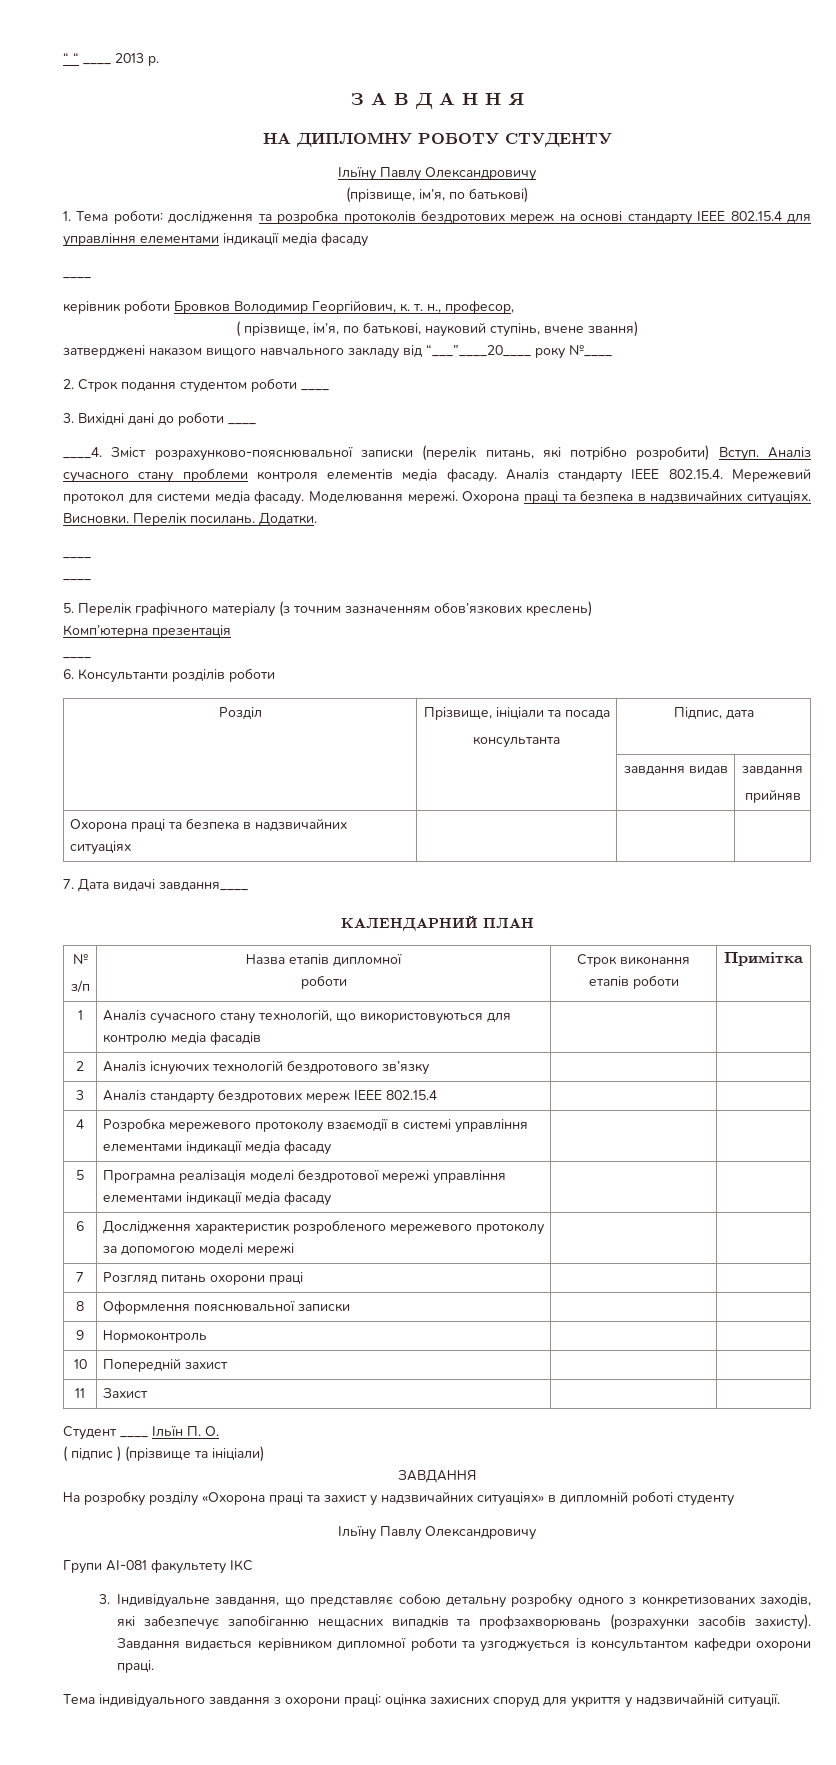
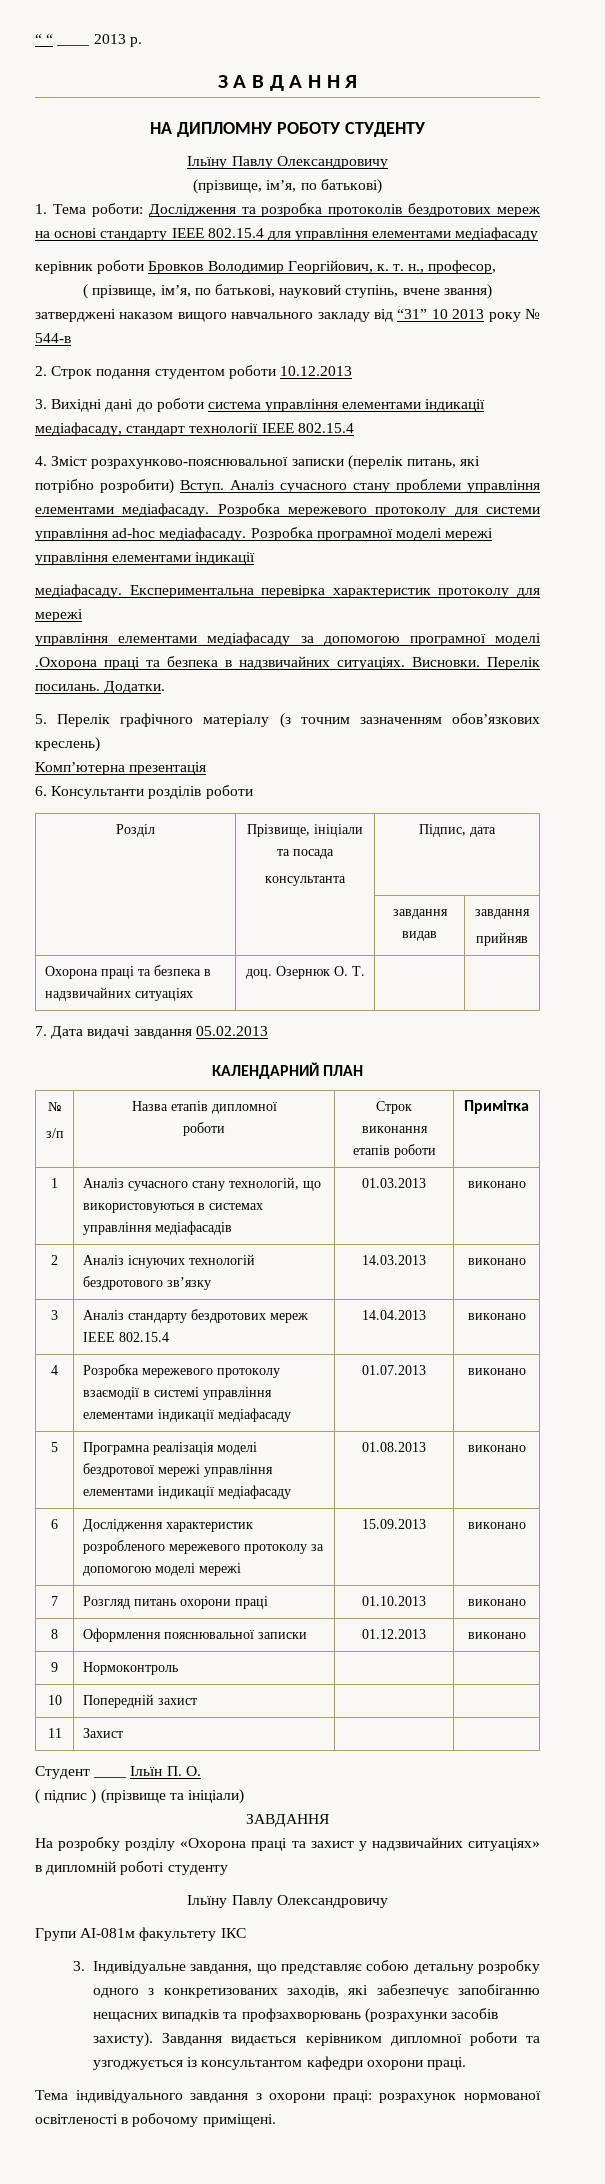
[168,211,254,223] дослідження -> [148,204,236,217] Дослідження
[223,232,369,247] [63,277,91,279] індикації медіа фасаду // ____ -> [455,227,539,241] медіафасаду
[426,344,612,359] “___”____20____ року №____ -> [397,308,540,322] [35,333,71,343] “31” 10 2013 року № 544-в
[301,389,329,391] ____ -> [279,366,352,376] 10.12.2013
[228,423,256,425] [63,447,102,459] ____ // ____4. -> [207,399,486,412] [35,422,354,436] [35,456,47,466] система управління елементами індикації медіафасаду, стандарт технології IEEE 802.15.4 // 4.
[256,468,811,483] [63,490,520,505] контроля елементів медіа фасаду. Аналіз стандарту IEEE 802.15.4. Мережевий протокол для системи медіа фасаду. Моделювання мережі. Охорона -> [467,480,540,493] [35,503,540,517] [35,527,494,541] [35,552,256,565] [35,584,540,598] [35,609,83,622] [35,632,541,646] [35,657,97,670] управління елементами медiафасаду. Розробка мережевого протоколу для системи управлiння ad-hoc медіафасаду. Розробка програмної моделi мережi управлiння елементами iндикацiї // медiафасаду. Експериментальна перевірка характеристик протоколу для мережi // управління елементами медіафасаду за допомогою програмної моделі .Охорона
[63,557,91,559] [63,579,91,581] // ____ // ____ -> (166, 687) none
[63,657,91,659] // ____ -> (207, 768) none
(131, 848) none -> [245,966,365,979] доц. Озернюк О. Т.
[159,882,248,891] завдання____ -> [133,1026,268,1039] завдання 05.02.2013
[486,1013,511,1022] [102,1031,261,1045] для контролю медіа фасадів | | -> [197,1203,263,1210] [82,1221,232,1235] [362,1178,426,1188] [467,1181,526,1188] в системах управління медіафасадів | 01.03.2013 | виконано
(430, 1068) | -> [362,1255,426,1265] [467,1258,526,1265] 14.03.2013 | виконано
(437, 1095) | -> [362,1310,426,1320] [467,1313,526,1320] 14.04.2013 | виконано
[244,1140,332,1155] медіа фасаду | | -> [217,1408,291,1422] [362,1365,426,1375] [467,1368,526,1375] медіафасаду | 01.07.2013 | виконано
[244,1191,332,1206] медіа фасаду | | -> [217,1485,291,1499] [362,1442,426,1452] [467,1445,526,1452] медіафасаду | 01.08.2013 | виконано
(294, 1249) | -> [362,1519,426,1529] [467,1522,526,1529] 15.09.2013 | виконано
(303, 1278) | -> [362,1596,426,1606] [467,1599,526,1606] 01.10.2013 | виконано
(350, 1307) | -> [362,1629,426,1639] [467,1632,526,1639] 01.12.2013 | виконано
[106,1560,147,1571] АІ-081 -> [80,1928,136,1938] АІ-081м
[385,1693,780,1708] оцінка захисних споруд для укриття у надзвичайній ситуації. -> [379,2091,541,2103] [35,2113,276,2127] розрахунок нормованої освітленості в робочому приміщені.

